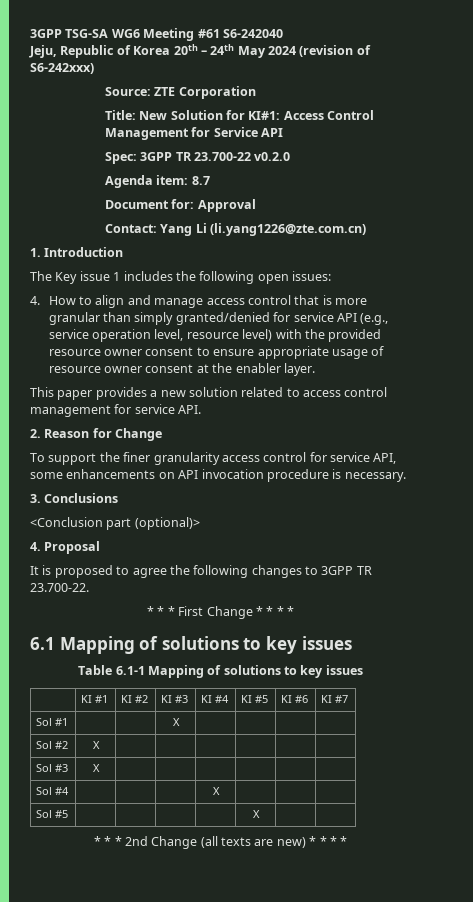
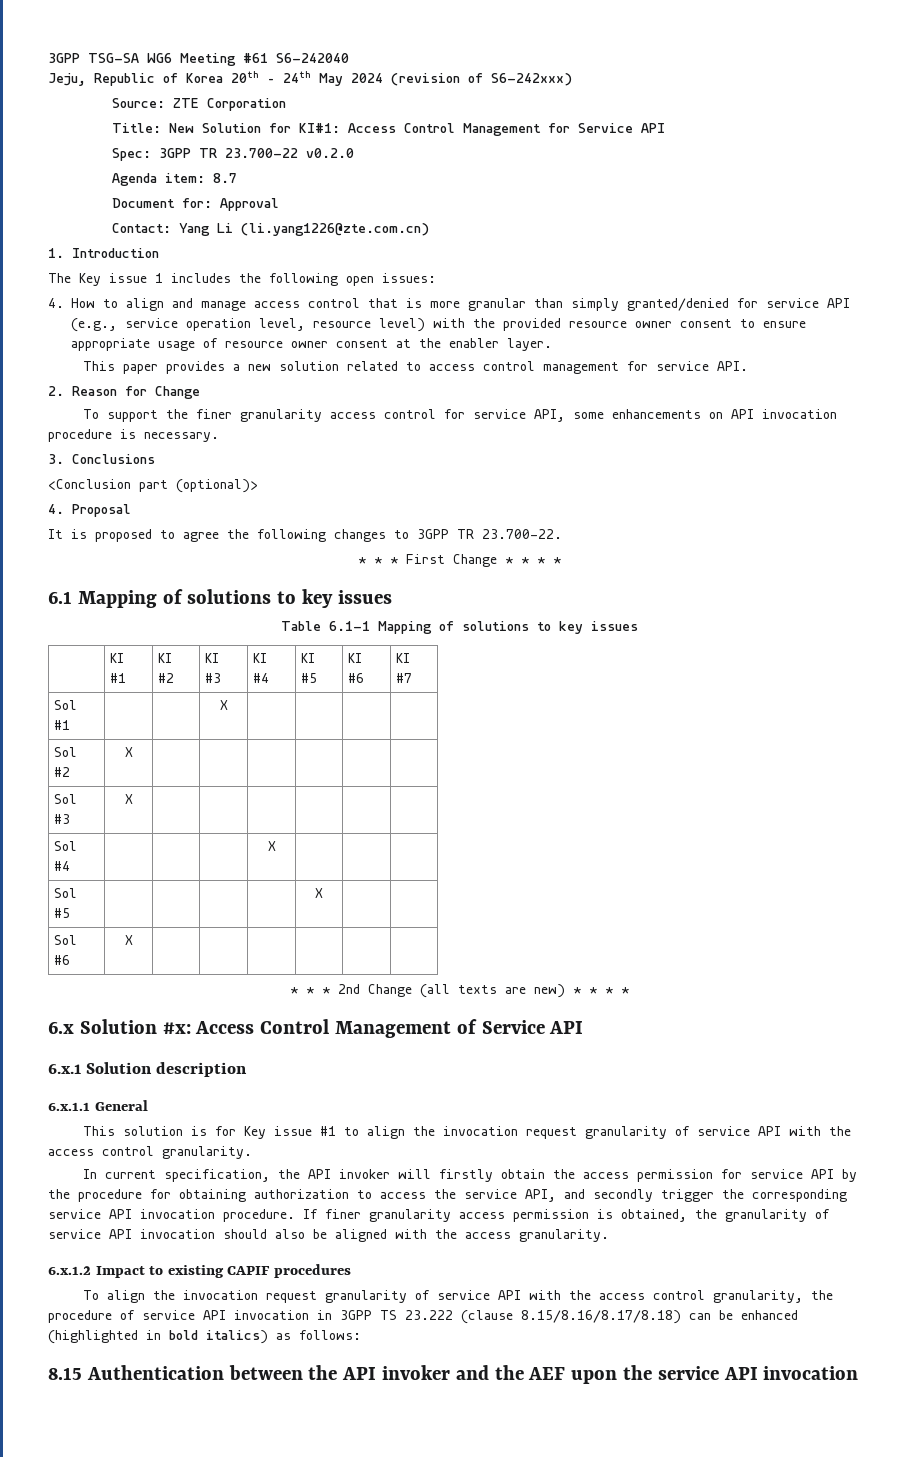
(260, 814) none -> [53,935,77,945] [53,955,70,965] [124,935,133,945] // Sol #6 | X | | | | | |
(348, 841) none -> [48,1019,584,1038] [48,1062,248,1077] [48,1100,148,1111] [82,1126,851,1139] [48,1146,252,1159] [82,1169,857,1182] [48,1189,847,1202] [48,1209,830,1222] [48,1229,609,1242] [48,1264,351,1278] [82,1290,833,1303] [48,1310,798,1324] [48,1330,361,1344] [48,1365,859,1384] // 6.x Solution #x: Access Control Management of Service API // 6.x.1 Solution description // 6.x.1.1 General // This solution is for Key issue #1 to align the invocation request granularity of service API with the access control granularity. // In current specification, the API invoker will firstly obtain the access permission for service API by the procedure for obtaining authorization to access the service API, and secondly trigger the corresponding service API invocation procedure. If finer granularity access permission is obtained, the granularity of service API invocation should also be aligned with the access granularity. // 6.x.1.2 Impact to existing CAPIF procedures // To align the invocation request granularity of service API with the access control granularity, the procedure of service API invocation in 3GPP TS 23.222 (clause 8.15/8.16/8.17/8.18) can be enhanced (highlighted in bold italics) as follows: // 8.15 Authentication between the API invoker and the AEF upon the service API invocation

